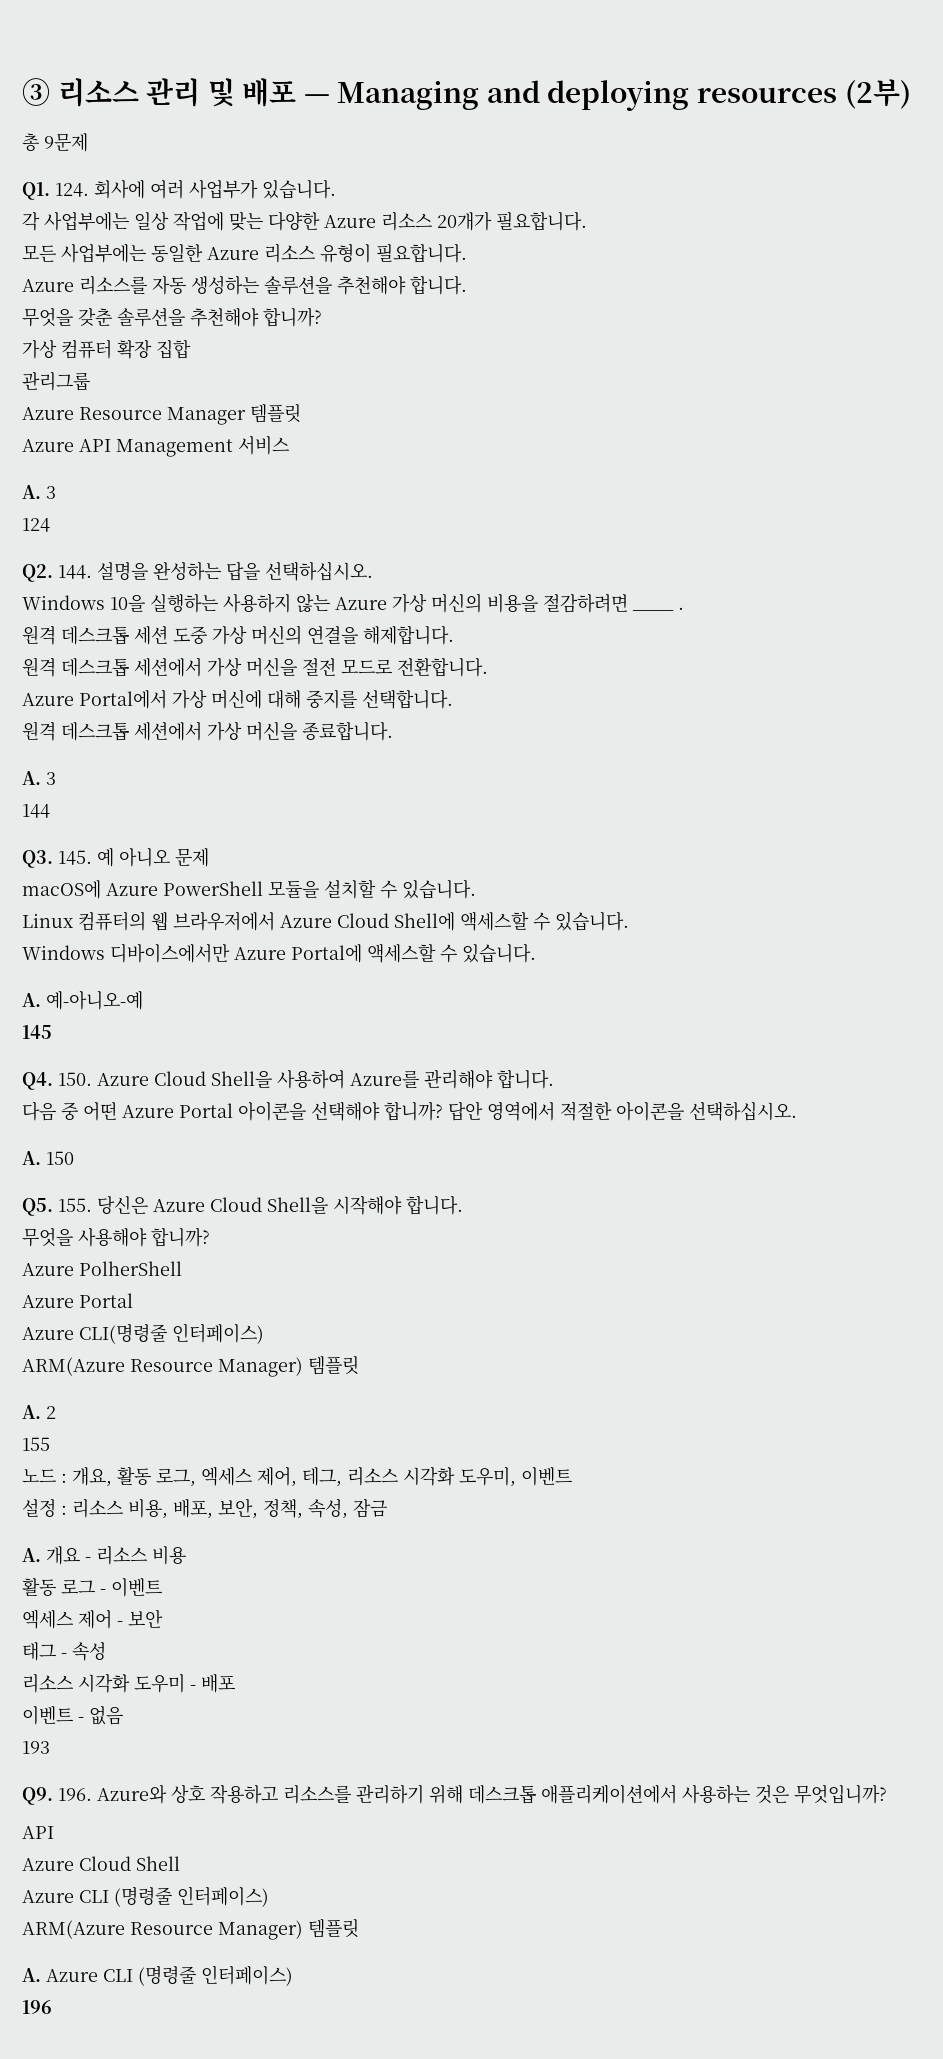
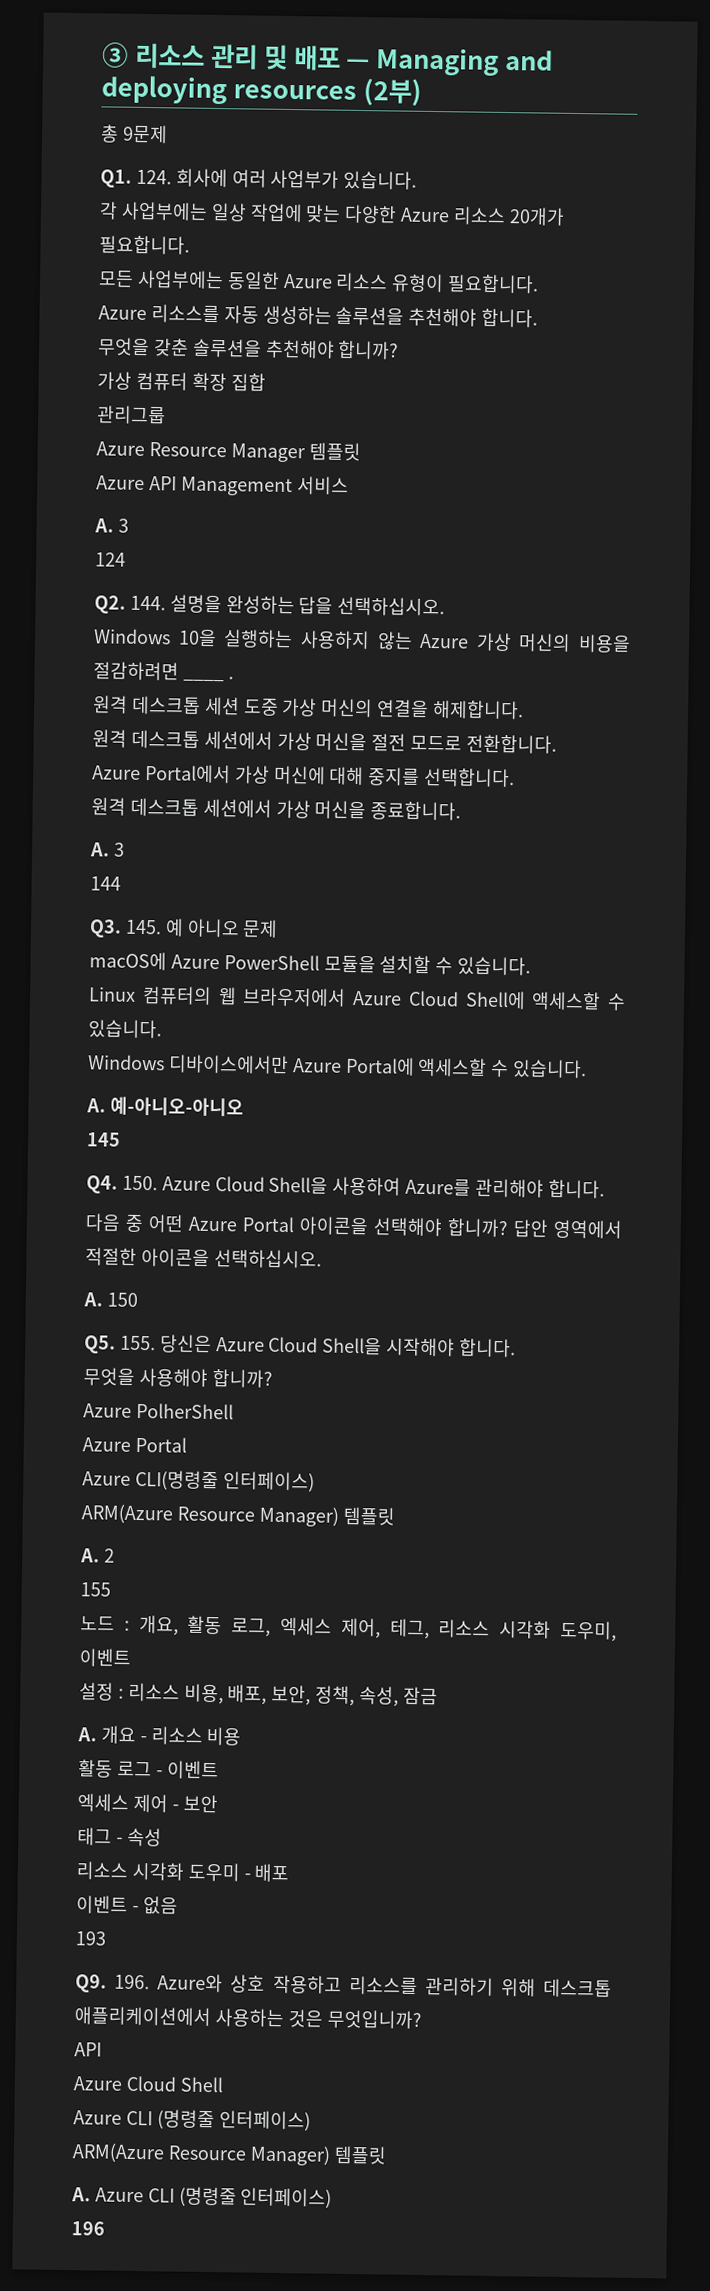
[46,991,143,1010] 예-아니오-예 -> [109,1096,244,1117] 예-아니오-아니오

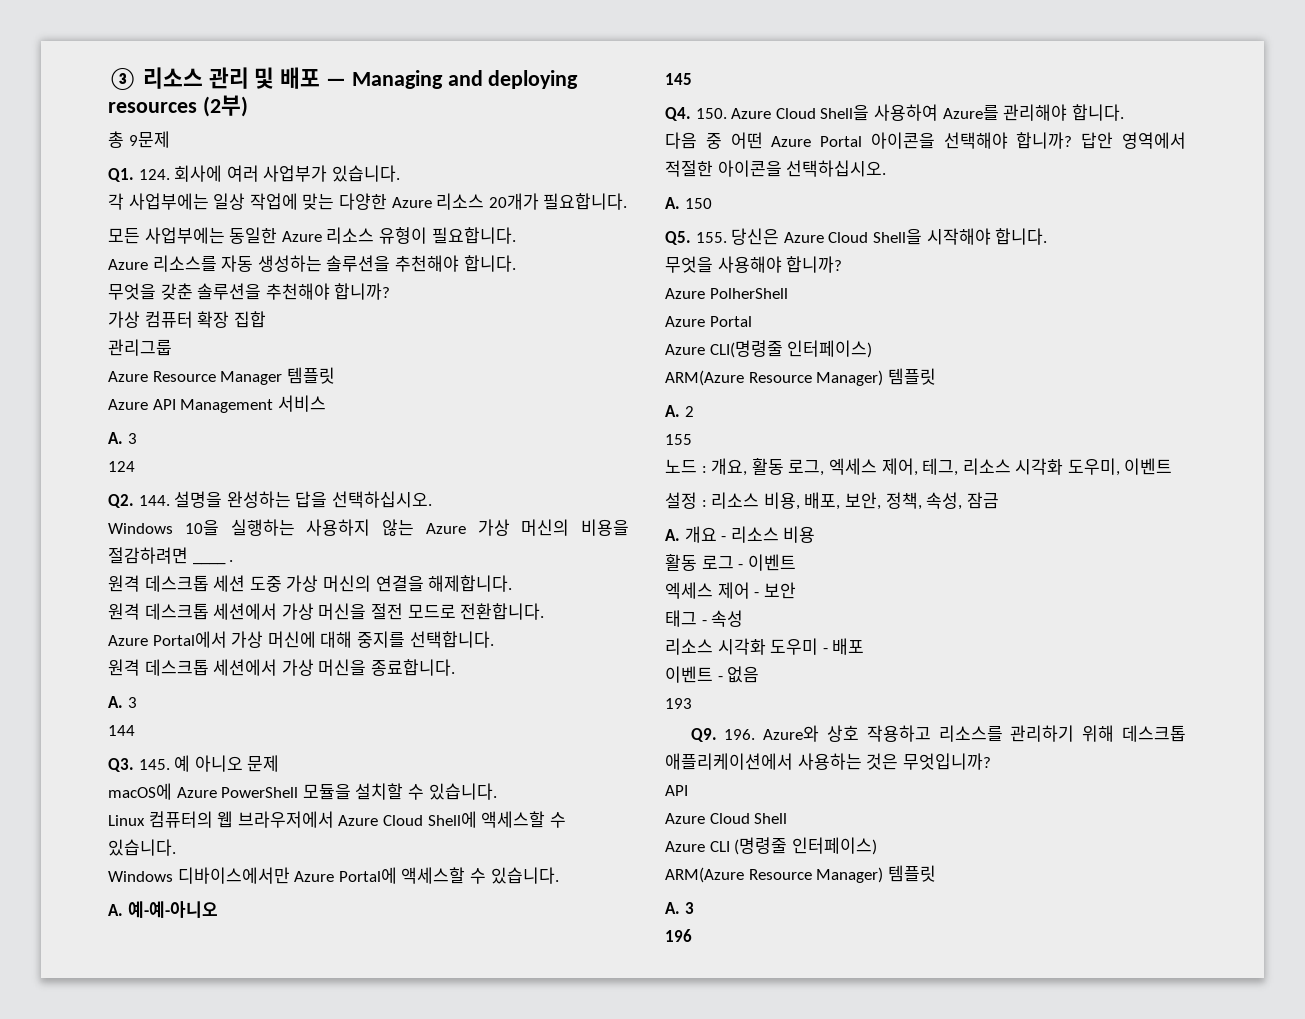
[109,1096,244,1117] 예-아니오-아니오 -> [127,901,218,918] 예-예-아니오
[94,2186,333,2209] Azure CLI (명령줄 인터페이스) -> [684,902,694,914] 3

